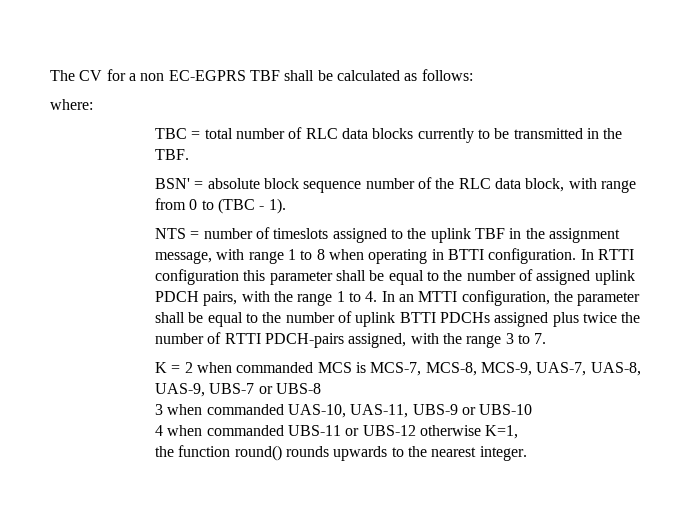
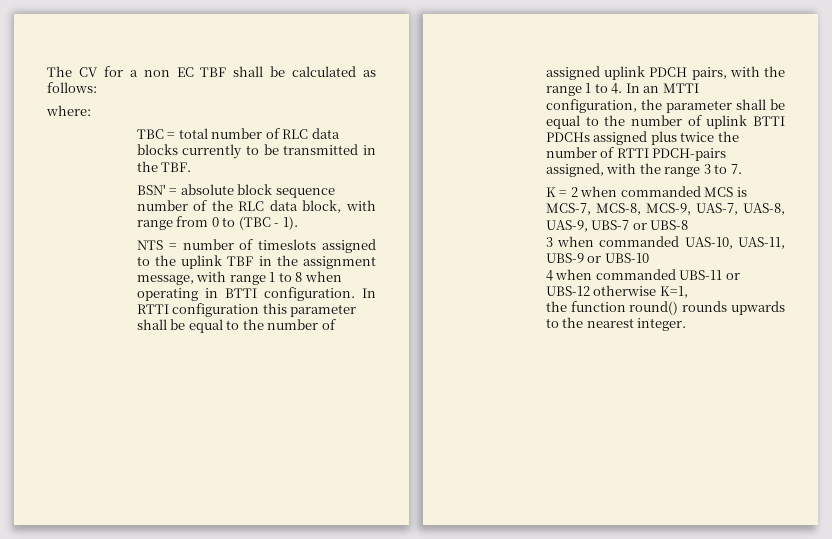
[168,70,246,81] EC-EGPRS -> [176,67,194,77] EC

